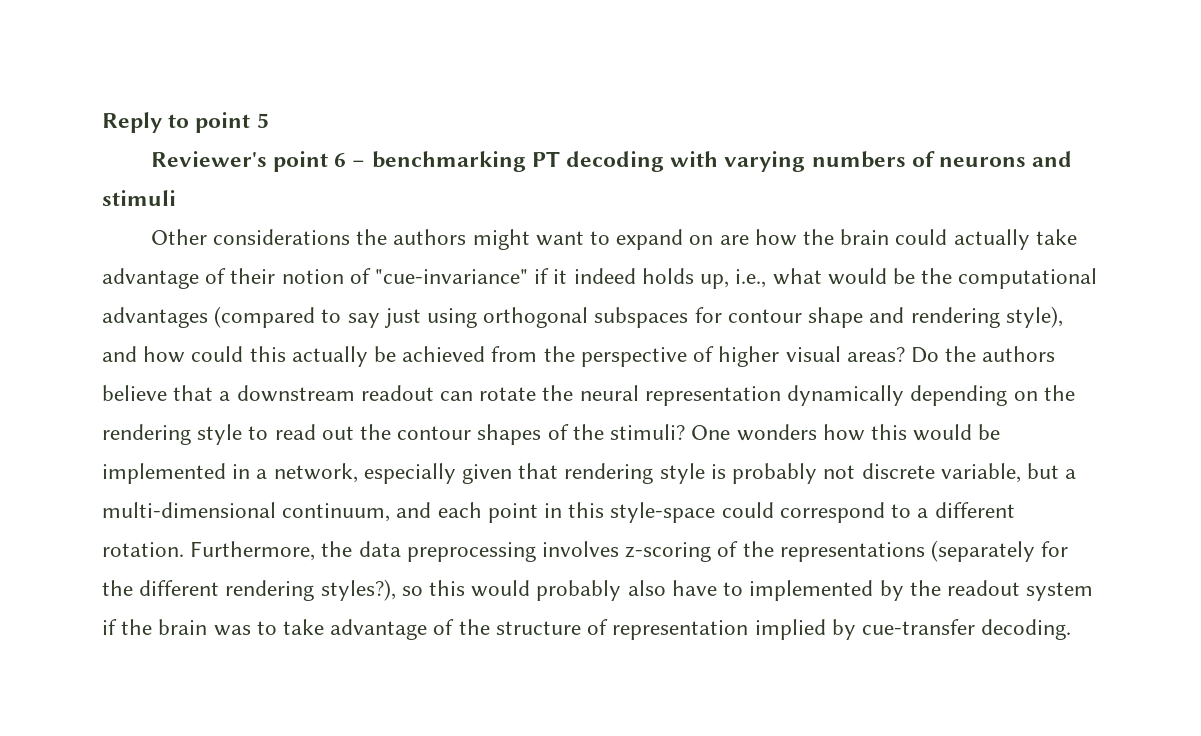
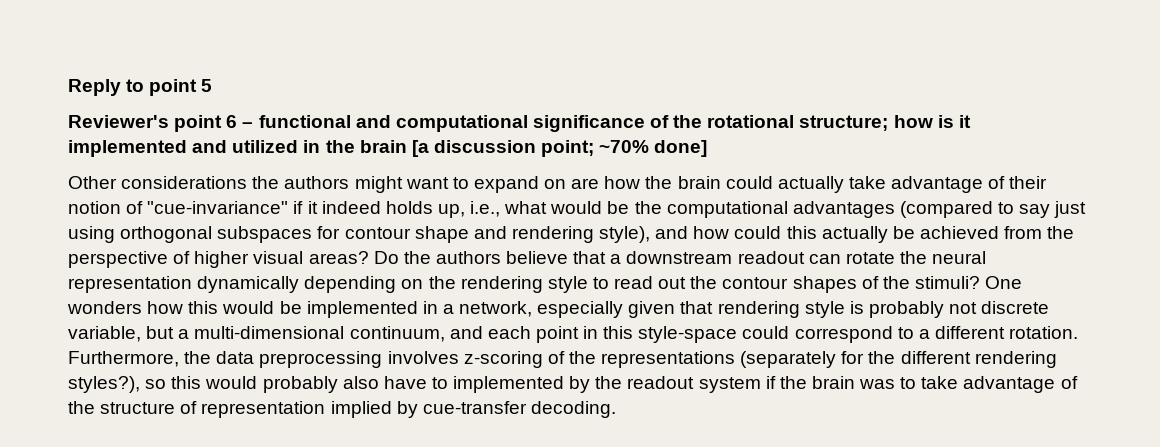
[371,151,1073,172] [102,190,176,206] benchmarking PT decoding with varying numbers of neurons and stimuli -> [258,115,971,132] [68,140,708,157] functional and computational significance of the rotational structure; how is it implemented and utilized in the brain [a discussion point; ~70% done]

